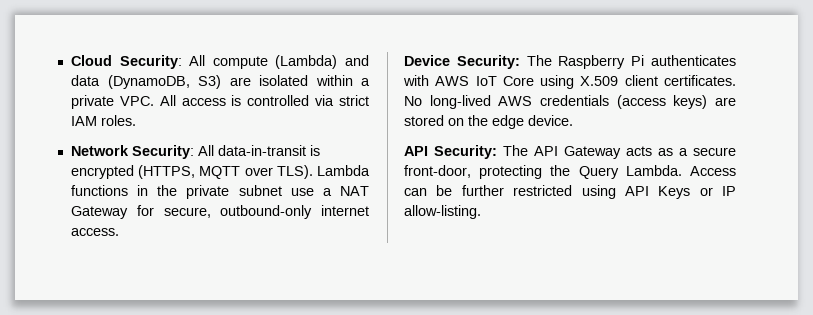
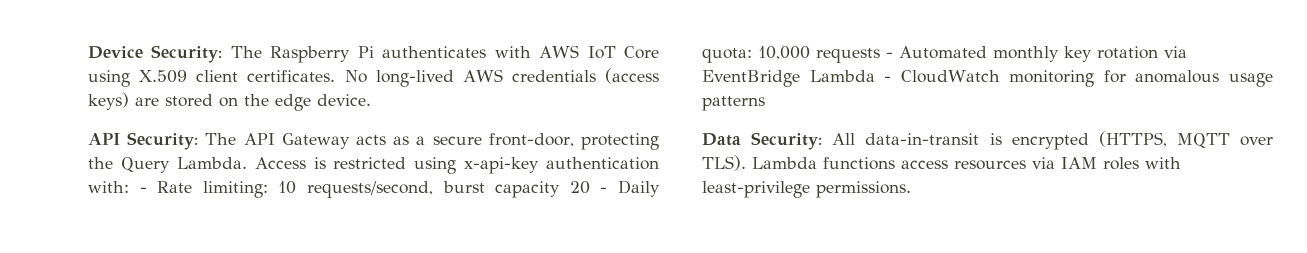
[71,55,369,69] [71,75,370,89] [71,95,369,109] [71,115,137,126] [71,145,321,159] [71,165,370,179] [71,185,369,199] [71,205,369,219] [71,228,120,236] Cloud Security: All compute (Lambda) and data (DynamoDB, S3) are isolated within a private VPC. All access is controlled via strict IAM roles. // Network Security: All data-in-transit is encrypted (HTTPS, MQTT over TLS). Lambda functions in the private subnet use a NAT Gateway for secure, outbound-only internet access. // -> (88, 52) none
[404,185,736,199] [404,205,481,219] can be further restricted using API Keys or IP allow-listing. -> [313,157,659,174] [88,180,661,198] [702,46,1187,63] [702,70,1273,87] [702,96,765,111] [702,131,1273,150] [702,155,1181,171] [702,181,911,198] is restricted using x-api-key authentication with: - Rate limiting: 10 requests/second, burst capacity 20 - Daily quota: 10,000 requests - Automated monthly key rotation via EventBridge Lambda - CloudWatch monitoring for anomalous usage patterns // Data Security: All data-in-transit is encrypted (HTTPS, MQTT over TLS). Lambda functions access resources via IAM roles with least-privilege permissions.

